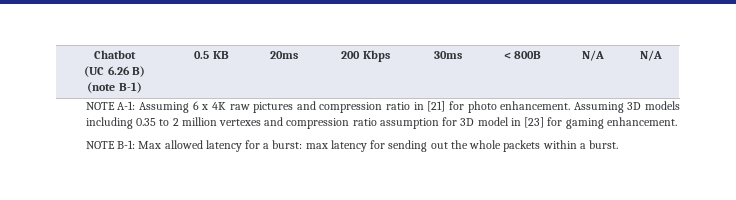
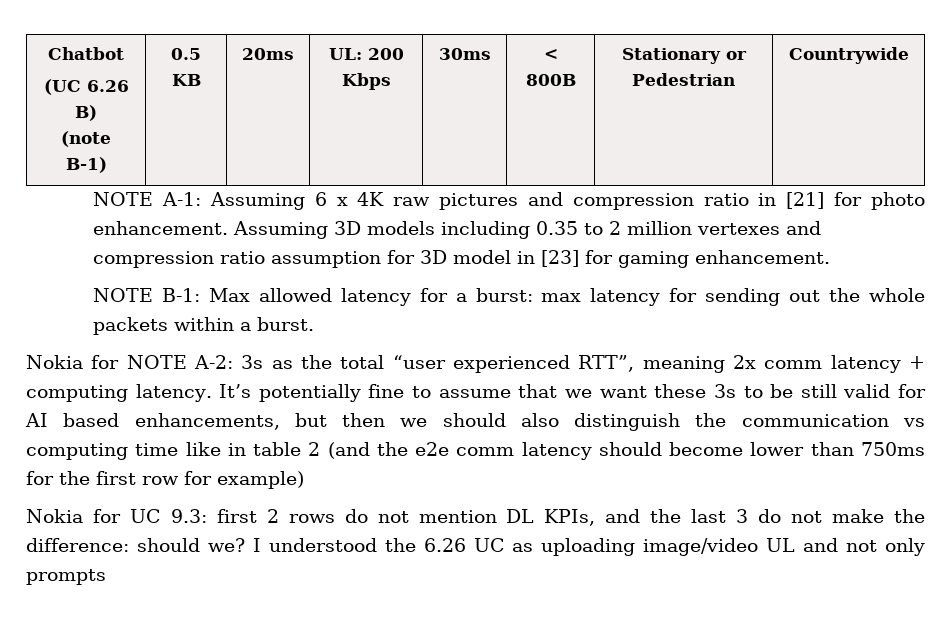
(298, 55) none -> [328,48,362,60] UL:
[581,50,604,61] [639,50,662,61] N/A | N/A -> [621,48,747,64] [632,73,735,86] [788,47,909,64] Stationary or Pedestrian | Countrywide
(619, 144) none -> [26,355,926,373] [26,384,926,402] [25,413,925,431] [26,442,925,460] [26,471,304,489] [26,509,925,526] [26,538,926,556] [26,569,106,585] // Nokia for NOTE A-2: 3s as the total “user experienced RTT”, meaning 2x comm latency + computing latency. It’s potentially fine to assume that we want these 3s to be still valid for AI based enhancements, but then we should also distinguish the communication vs computing time like in table 2 (and the e2e comm latency should become lower than 750ms for the first row for example) // Nokia for UC 9.3: first 2 rows do not mention DL KPIs, and the last 3 do not make the difference: should we? I understood the 6.26 UC as uploading image/video UL and not only prompts

